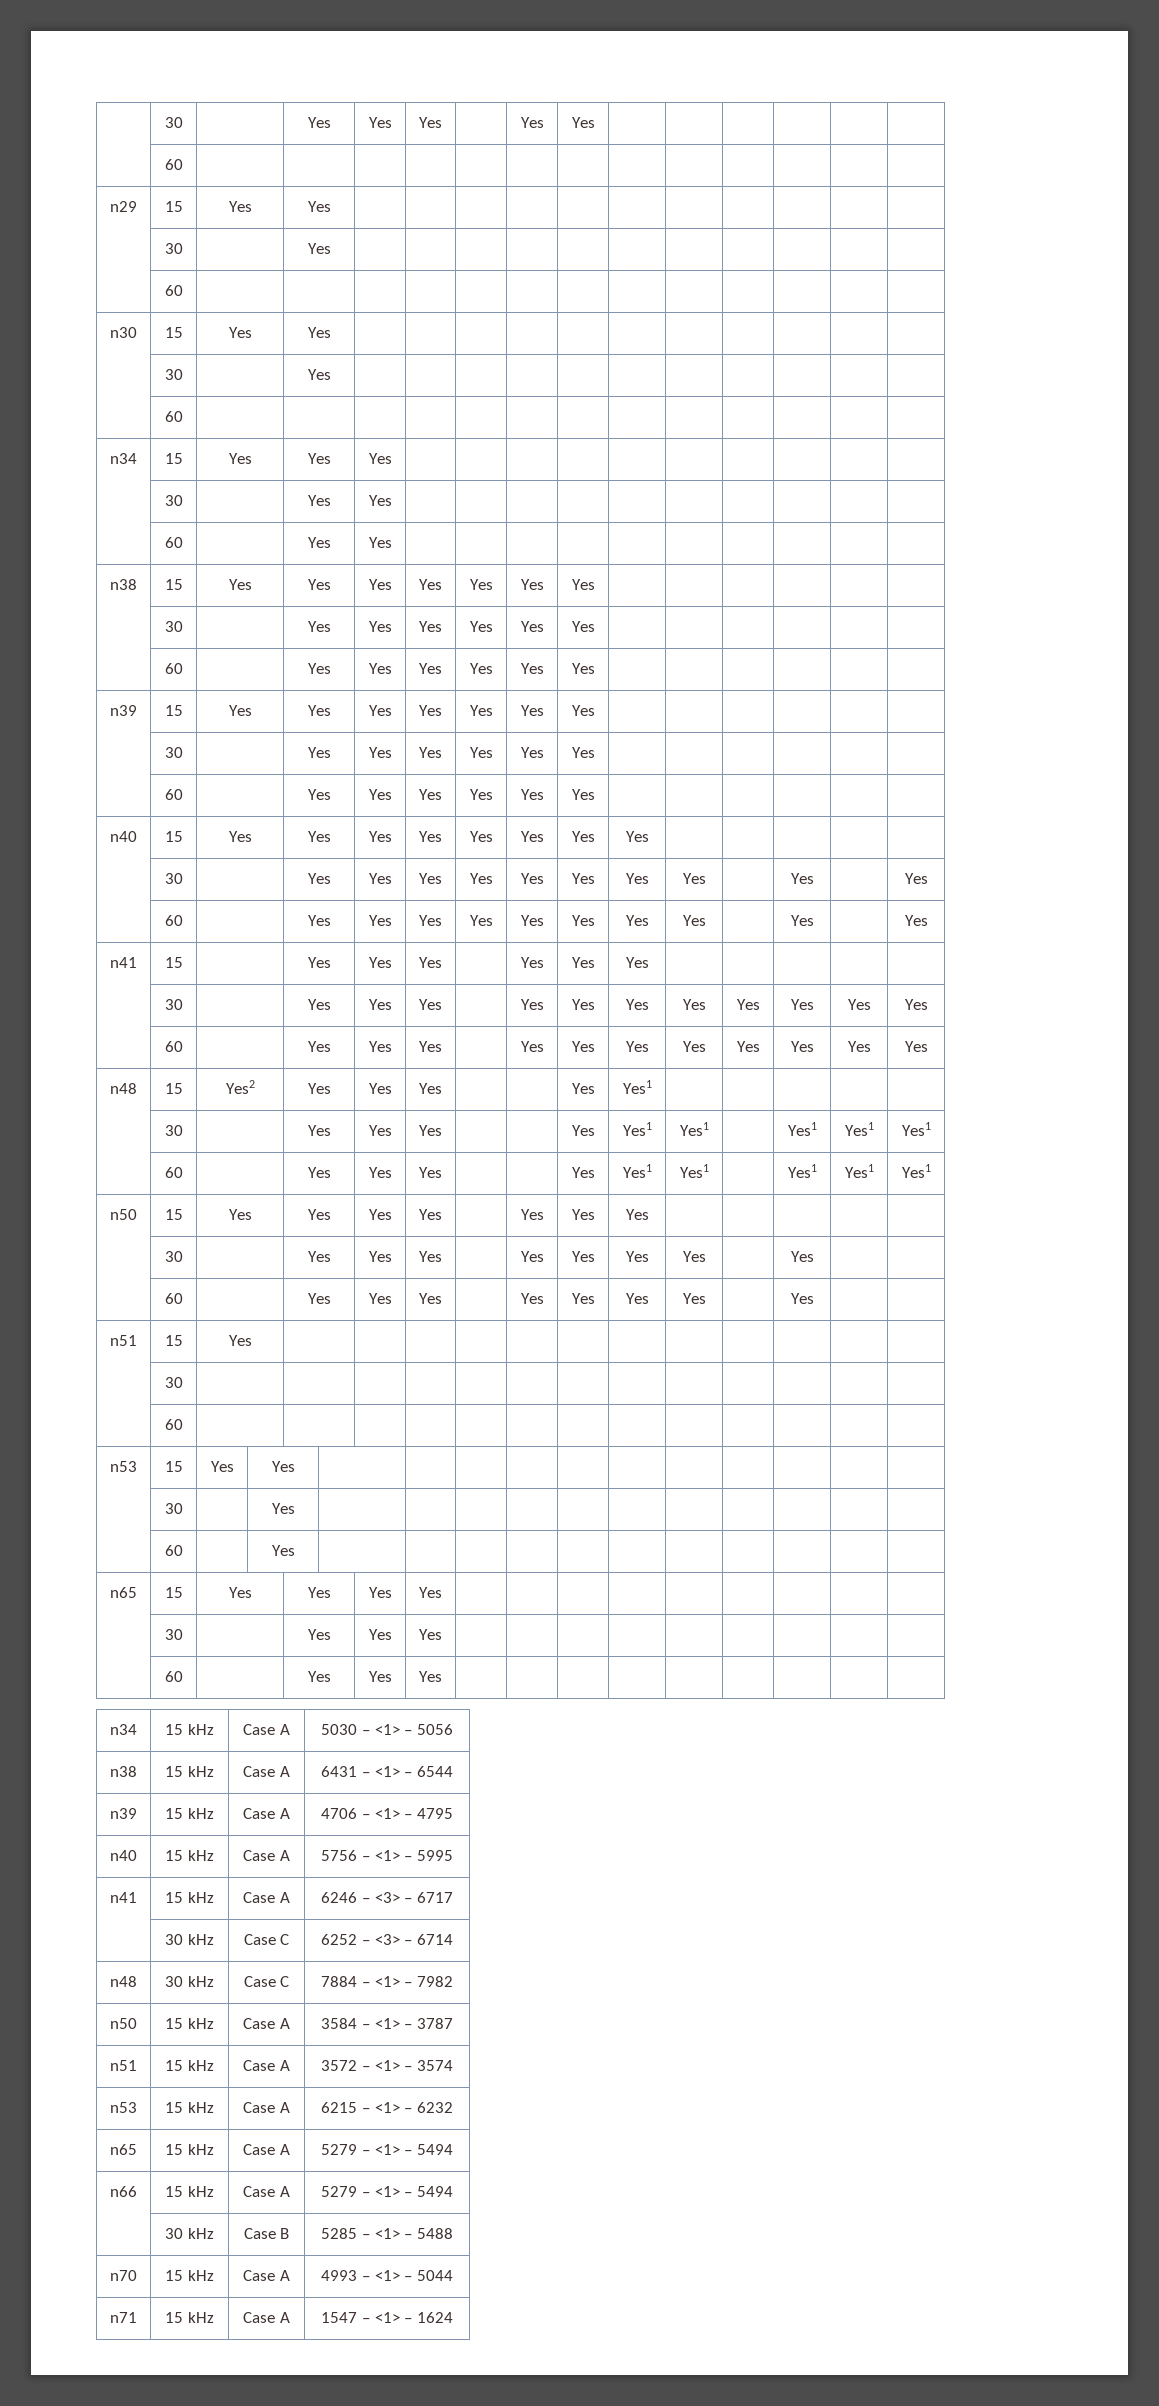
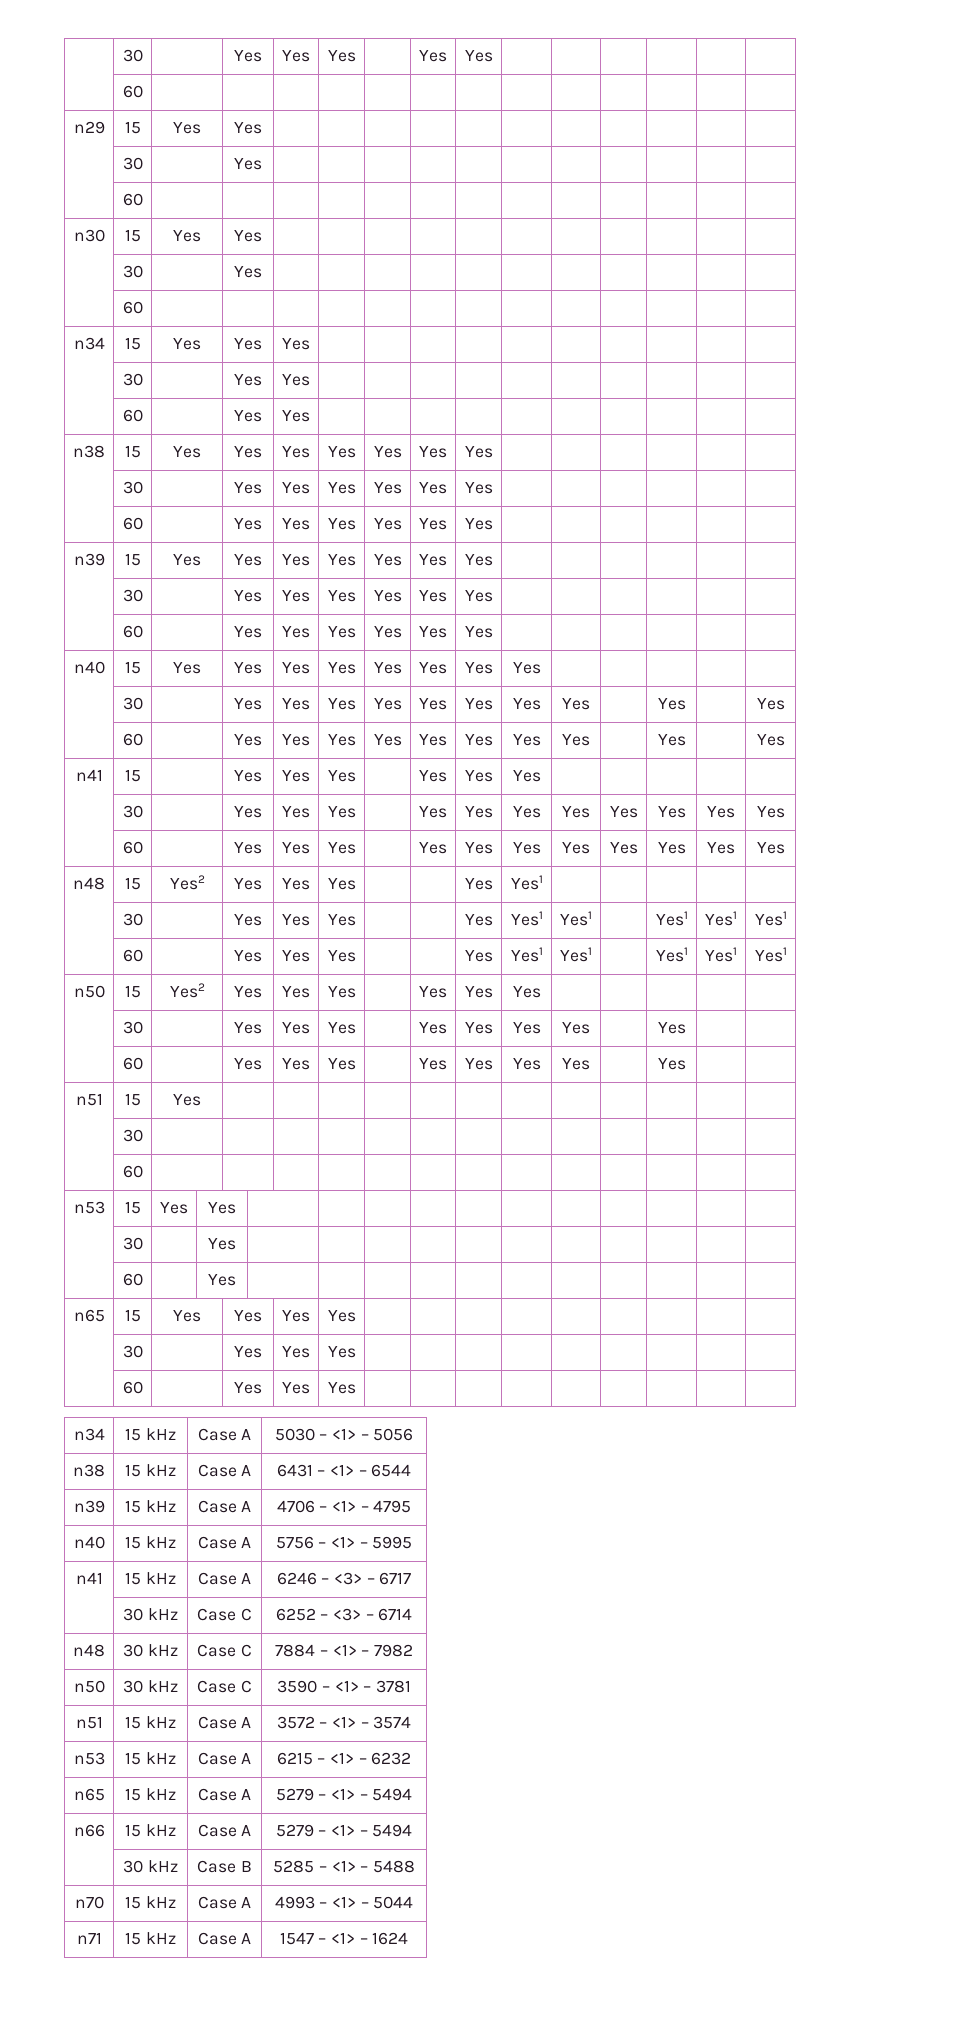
[228,1209,252,1220] Yes -> [169,983,205,998] Yes2
[165,2018,214,2029] [243,2018,290,2029] [321,2018,453,2029] 15 kHz | Case A | 3584 – <1> – 3787 -> [123,1680,178,1693] [197,1680,252,1693] [277,1680,411,1693] 30 kHz | Case C | 3590 – <1> – 3781

